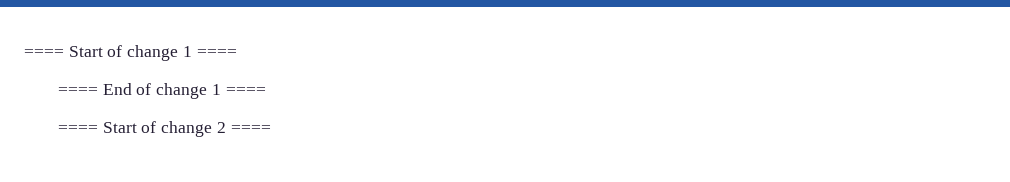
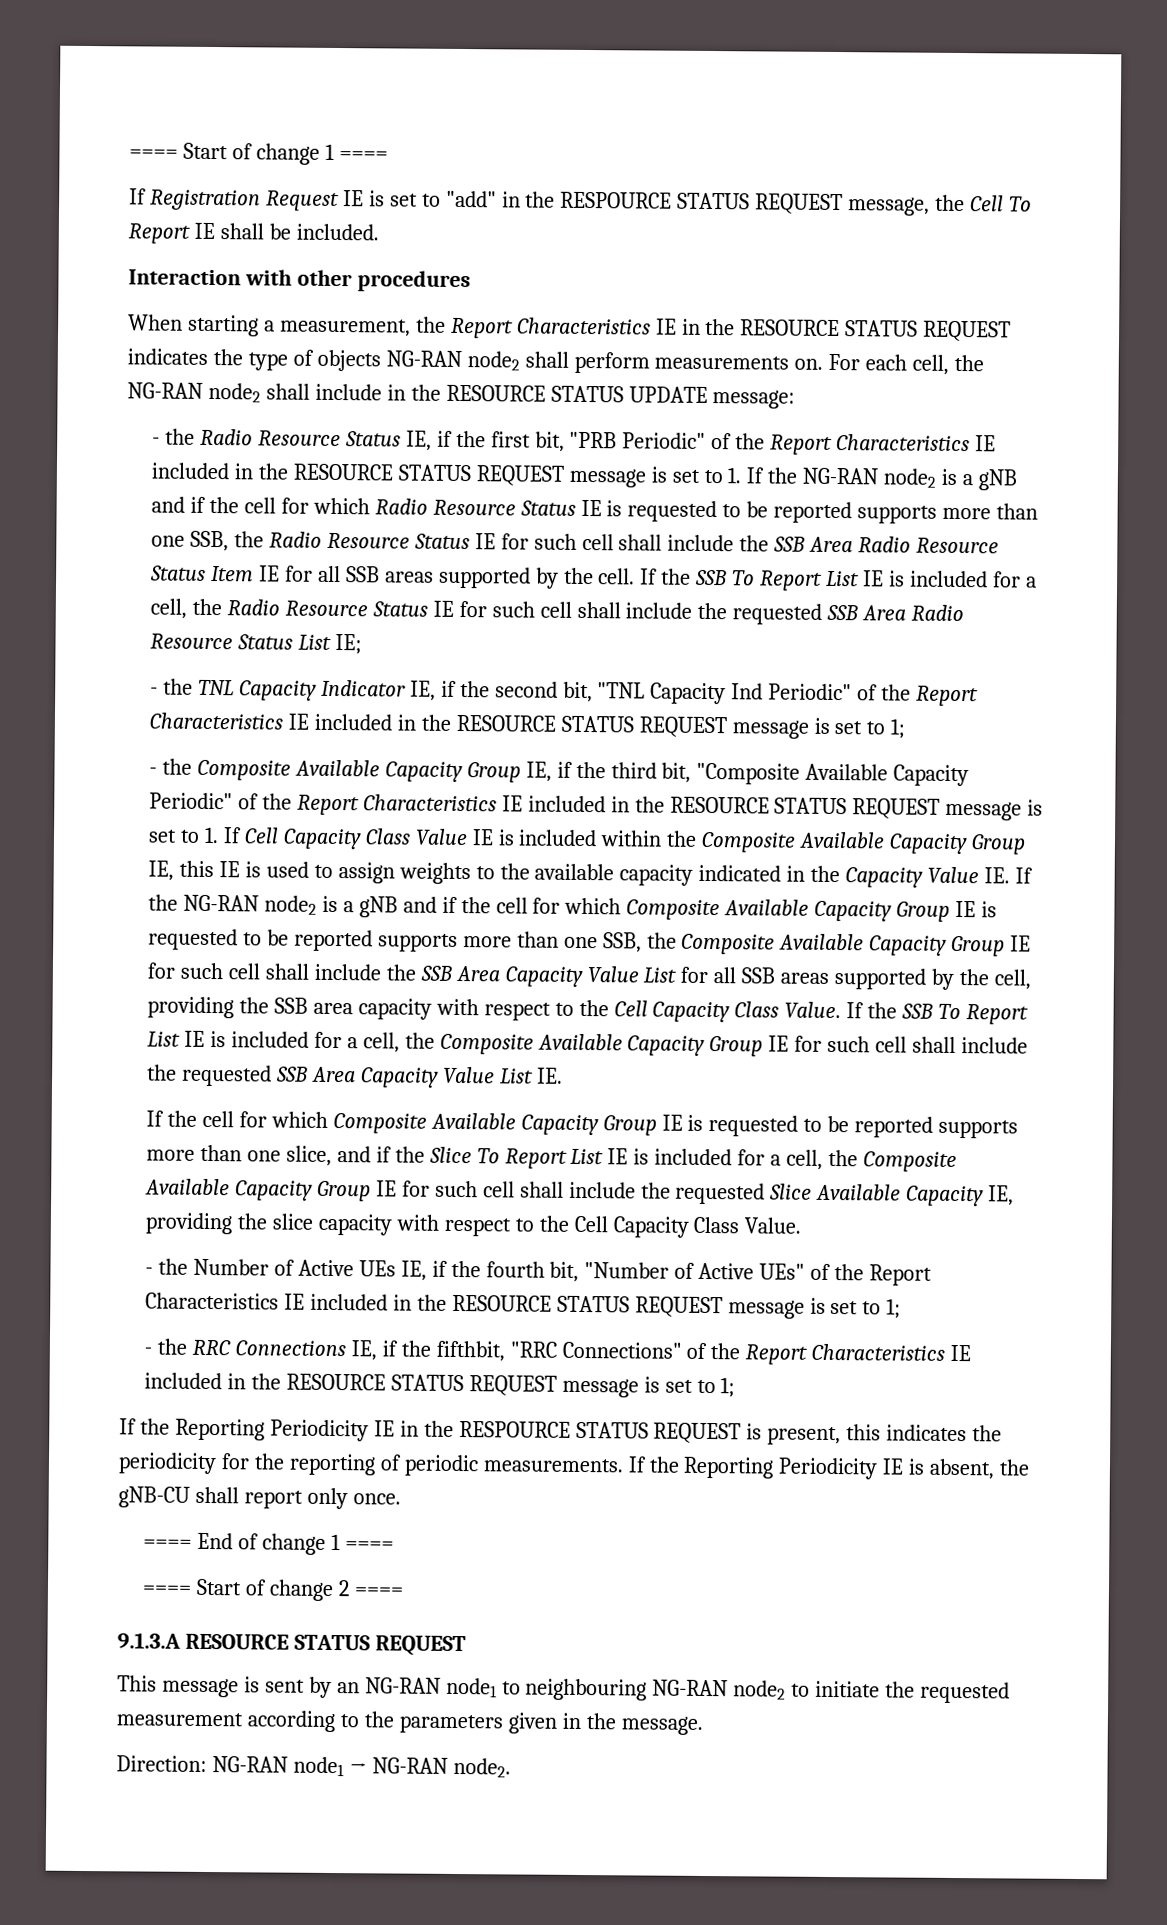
(237, 53) none -> [129,188,1033,216] [128,222,379,244] [128,269,471,293] [128,314,1012,342] [127,348,985,375] [127,382,796,409] [152,428,997,455] [151,462,1018,491] [151,496,1039,524] [151,530,1000,554] [150,565,1037,591] [150,598,965,625] [150,633,362,655] [150,678,979,707] [149,712,906,739] [149,758,970,787] [149,792,1044,821] [148,826,1027,855] [148,860,1033,888] [148,894,998,922] [148,928,1032,957] [147,962,1031,990] [147,996,1029,1025] [147,1030,1029,1057] [147,1064,563,1088] [146,1110,1019,1139] [146,1144,957,1172] [145,1178,1015,1207] [145,1212,802,1238] [145,1258,933,1286] [145,1292,902,1319] [144,1338,972,1365] [144,1372,736,1398] [119,1418,1003,1446] [118,1452,1031,1480] [118,1486,401,1510] // If Registration Request IE is set to "add" in the RESPOURCE STATUS REQUEST message, the Cell To Report IE shall be included. // Interaction with other procedures // When starting a measurement, the Report Characteristics IE in the RESOURCE STATUS REQUEST indicates the type of objects NG-RAN node2 shall perform measurements on. For each cell, the NG-RAN node2 shall include in the RESOURCE STATUS UPDATE message: // - the Radio Resource Status IE, if the first bit, "PRB Periodic" of the Report Characteristics IE included in the RESOURCE STATUS REQUEST message is set to 1. If the NG-RAN node2 is a gNB and if the cell for which Radio Resource Status IE is requested to be reported supports more than one SSB, the Radio Resource Status IE for such cell shall include the SSB Area Radio Resource Status Item IE for all SSB areas supported by the cell. If the SSB To Report List IE is included for a cell, the Radio Resource Status IE for such cell shall include the requested SSB Area Radio Resource Status List IE; // - the TNL Capacity Indicator IE, if the second bit, "TNL Capacity Ind Periodic" of the Report Characteristics IE included in the RESOURCE STATUS REQUEST message is set to 1; // - the Composite Available Capacity Group IE, if the third bit, "Composite Available Capacity Periodic" of the Report Characteristics IE included in the RESOURCE STATUS REQUEST message is set to 1. If Cell Capacity Class Value IE is included within the Composite Available Capacity Group IE, this IE is used to assign weights to the available capacity indicated in the Capacity Value IE. If the NG-RAN node2 is a gNB and if the cell for which Composite Available Capacity Group IE is requested to be reported supports more than one SSB, the Composite Available Capacity Group IE for such cell shall include the SSB Area Capacity Value List for all SSB areas supported by the cell, providing the SSB area capacity with respect to the Cell Capacity Class Value. If the SSB To Report List IE is included for a cell, the Composite Available Capacity Group IE for such cell shall include the requested SSB Area Capacity Value List IE. // If the cell for which Composite Available Capacity Group IE is requested to be reported supports more than one slice, and if the Slice To Report List IE is included for a cell, the Composite Available Capacity Group IE for such cell shall include the requested Slice Available Capacity IE, providing the slice capacity with respect to the Cell Capacity Class Value. // - the Number of Active UEs IE, if the fourth bit, "Number of Active UEs" of the Report Characteristics IE included in the RESOURCE STATUS REQUEST message is set to 1; // - the RRC Connections IE, if the fifthbit, "RRC Connections" of the Report Characteristics IE included in the RESOURCE STATUS REQUEST message is set to 1; // If the Reporting Periodicity IE in the RESPOURCE STATUS REQUEST is present, this indicates the periodicity for the reporting of periodic measurements. If the Reporting Periodicity IE is absent, the gNB-CU shall report only once.
(271, 129) none -> [117,1632,466,1657] [117,1675,1011,1704] [116,1710,703,1735] [116,1755,511,1778] // 9.1.3.A RESOURCE STATUS REQUEST // This message is sent by an NG-RAN node1 to neighbouring NG-RAN node2 to initiate the requested measurement according to the parameters given in the message. // Direction: NG-RAN node1 → NG-RAN node2.

